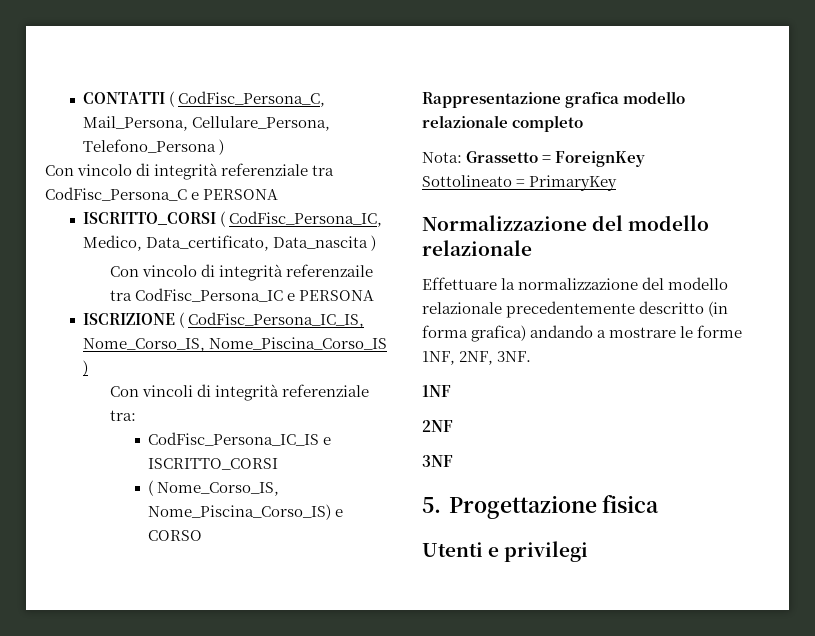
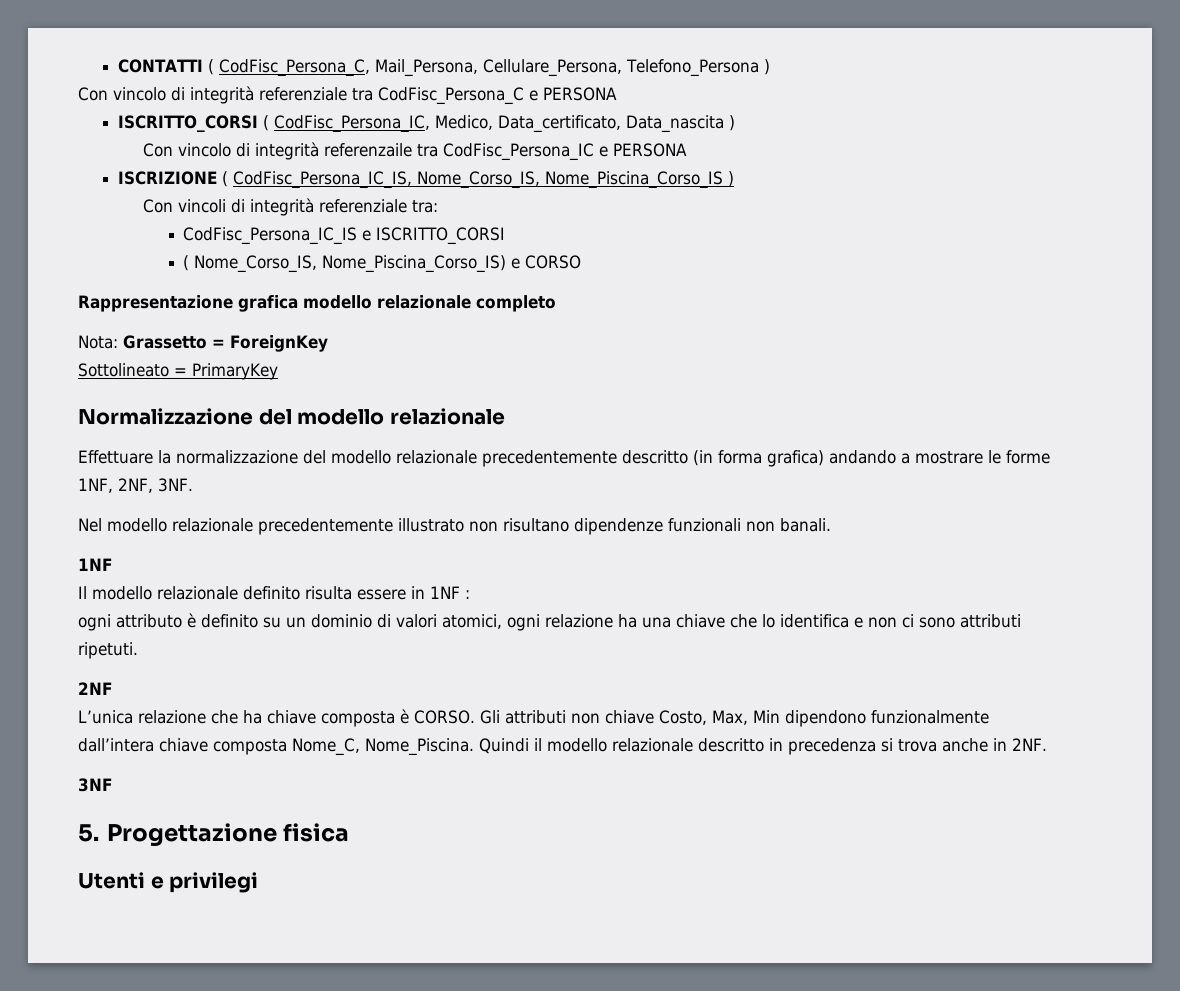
[422,385,451,397] [422,420,453,432] 1NF // 2NF -> [78,518,831,535] [78,558,112,571] [78,586,470,600] [78,613,1021,631] [78,642,138,659] [78,682,112,695] [78,709,989,727] [78,738,1047,756] Nel modello relazionale precedentemente illustrato non risultano dipendenze funzionali non banali. // 1NF // Il modello relazionale definito risulta essere in 1NF : // ogni attributo è definito su un dominio di valori atomici, ogni relazione ha una chiave che lo identifica e non ci sono attributi ripetuti. // 2NF // L’unica relazione che ha chiave composta è CORSO. Gli attributi non chiave Costo, Max, Min dipendono funzionalmente dall’intera chiave composta Nome_C, Nome_Piscina. Quindi il modello relazionale descritto in precedenza si trova anche in 2NF.

